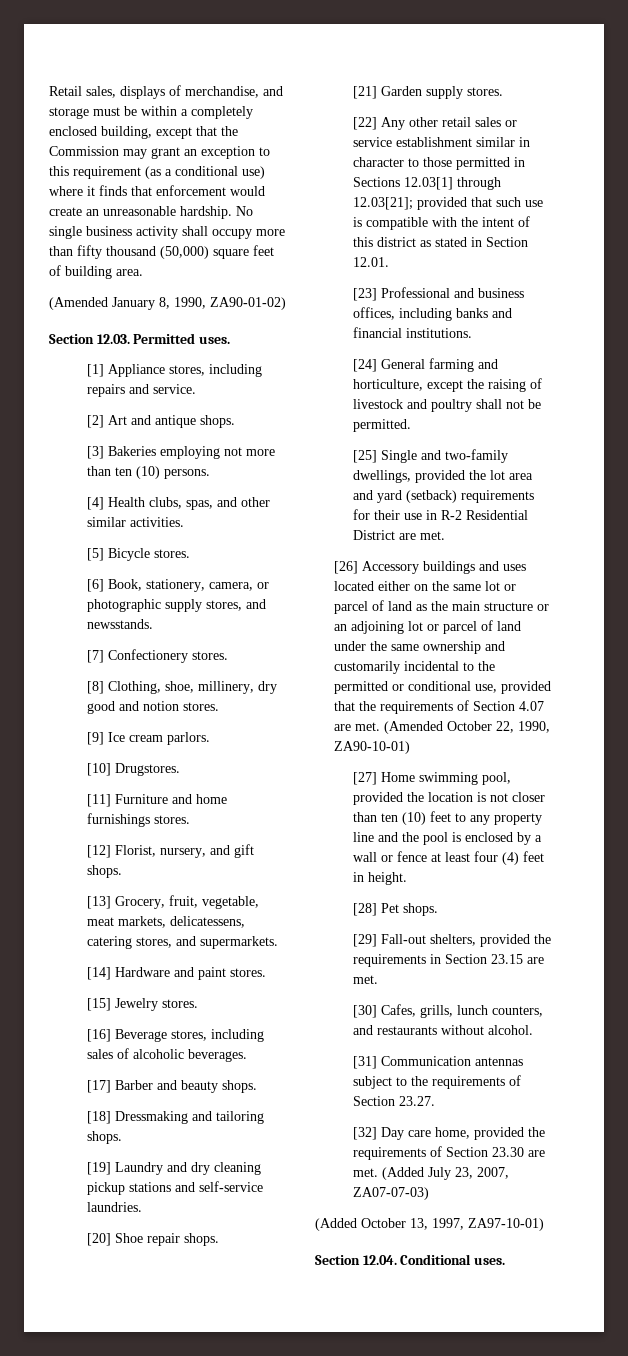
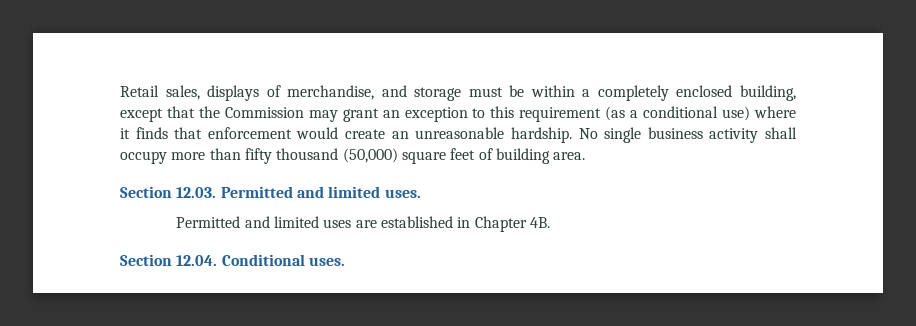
[49,297,286,310] // (Amended January 8, 1990, ZA90-01-02) -> (586, 156) none
(196, 338) none -> [296,186,381,198] and limited
[87,364,263,377] [87,384,197,397] [87,415,236,428] [87,446,276,459] [87,466,211,479] [87,497,271,510] [87,517,185,527] [87,548,191,561] [87,579,270,592] [87,599,267,612] [87,619,154,629] [87,649,229,663] [87,681,278,694] [87,701,220,714] [87,732,211,745] [87,763,181,776] [87,794,228,807] [87,813,191,827] [87,844,255,858] [87,865,123,878] [87,895,260,909] [87,916,246,928] [87,936,279,949] [87,967,267,980] [87,998,199,1011] [87,1029,265,1042] [87,1048,248,1062] [87,1080,258,1093] [87,1111,265,1124] [87,1131,123,1144] [87,1162,262,1175] [87,1181,264,1195] [87,1202,143,1212] [87,1233,220,1246] [353,86,504,99] [353,117,518,130] [353,137,531,147] [353,157,526,170] [353,177,502,190] [353,197,544,210] [353,216,531,230] [353,237,529,247] [353,257,390,267] [353,287,525,301] [353,307,513,321] [353,327,473,338] [353,358,499,372] [353,378,543,392] [353,399,542,412] [353,419,412,432] [353,449,509,463] [353,470,534,483] [353,490,535,503] [353,509,529,520] [353,530,446,540] [334,561,527,574] [334,581,517,591] [334,600,550,614] [334,620,522,634] [334,641,506,654] [334,661,496,674] [334,681,552,694] [334,700,545,714] [334,721,551,734] [334,741,411,754] [353,772,512,785] [353,792,546,805] [353,811,543,825] [353,832,543,845] [353,851,545,865] [353,872,408,885] [353,903,439,916] [353,934,552,947] [353,954,545,967] [353,975,379,984] [353,1004,544,1018] [353,1025,534,1035] [353,1056,524,1069] [353,1075,522,1089] [353,1096,436,1106] [353,1127,546,1140] [353,1146,546,1160] [353,1167,510,1180] [353,1187,430,1200] [315,1218,544,1231] [1] Appliance stores, including repairs and service. // [2] Art and antique shops. // [3] Bakeries employing not more than ten (10) persons. // [4] Health clubs, spas, and other similar activities. // [5] Bicycle stores. // [6] Book, stationery, camera, or photographic supply stores, and newsstands. // [7] Confectionery stores. // [8] Clothing, shoe, millinery, dry good and notion stores. // [9] Ice cream parlors. // [10] Drugstores. // [11] Furniture and home furnishings stores. // [12] Florist, nursery, and gift shops. // [13] Grocery, fruit, vegetable, meat markets, delicatessens, catering stores, and supermarkets. // [14] Hardware and paint stores. // [15] Jewelry stores. // [16] Beverage stores, including sales of alcoholic beverages. // [17] Barber and beauty shops. // [18] Dressmaking and tailoring shops. // [19] Laundry and dry cleaning pickup stations and self-service laundries. // [20] Shoe repair shops. // [21] Garden supply stores. // [22] Any other retail sales or service establishment similar in character to those permitted in Sections 12.03[1] through 12.03[21]; provided that such use is compatible with the intent of this district as stated in Section 12.01. // [23] Professional and business offices, including banks and financial institutions. // [24] General farming and horticulture, except the raising of livestock and poultry shall not be permitted. // [25] Single and two-family dwellings, provided the lot area and yard (setback) requirements for their use in R-2 Residential District are met. // [26] Accessory buildings and uses located either on the same lot or parcel of land as the main structure or an adjoining lot or parcel of land under the same ownership and customarily incidental to the permitted or conditional use, provided that the requirements of Section 4.07 are met. (Amended October 22, 1990, ZA90-10-01) // [27] Home swimming pool, provided the location is not closer than ten (10) feet to any property line and the pool is enclosed by a wall or fence at least four (4) feet in height. // [28] Pet shops. // [29] Fall-out shelters, provided the requirements in Section 23.15 are met. // [30] Cafes, grills, lunch counters, and restaurants without alcohol. // [31] Communication antennas subject to the requirements of Section 23.27. // [32] Day care home, provided the requirements of Section 23.30 are met. (Added July 23, 2007, ZA07-07-03) // (Added October 13, 1997, ZA97-10-01) -> [176,216,550,232] Permitted and limited uses are established in Chapter 4B.

